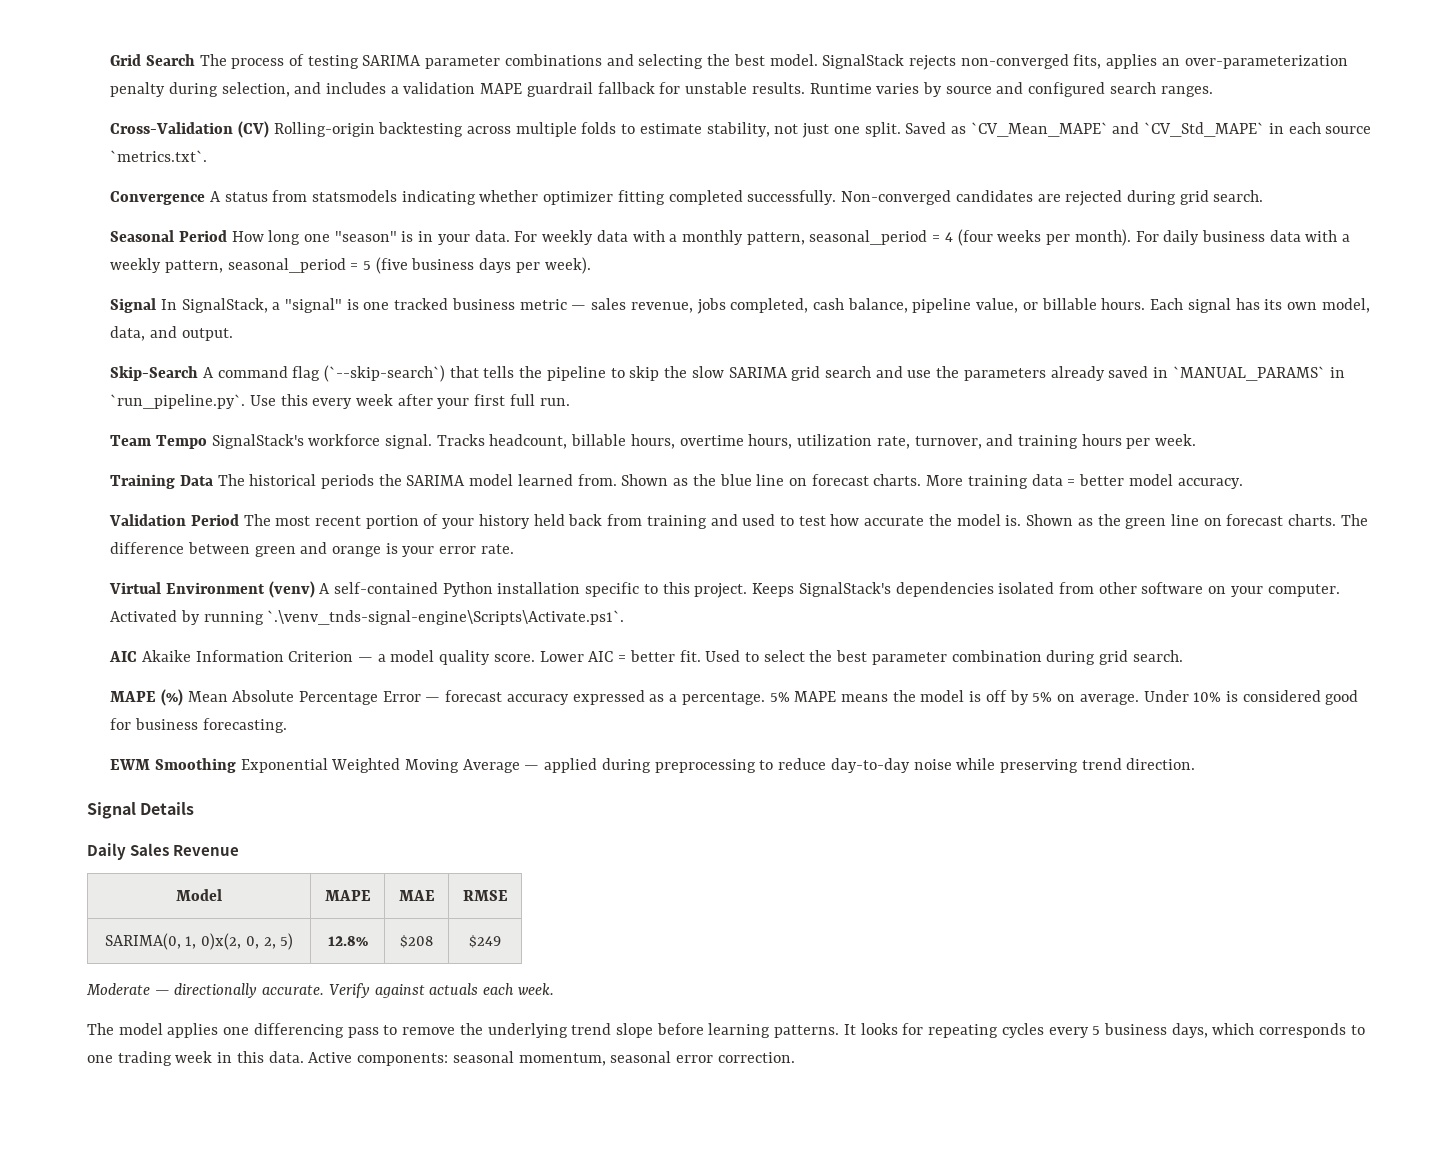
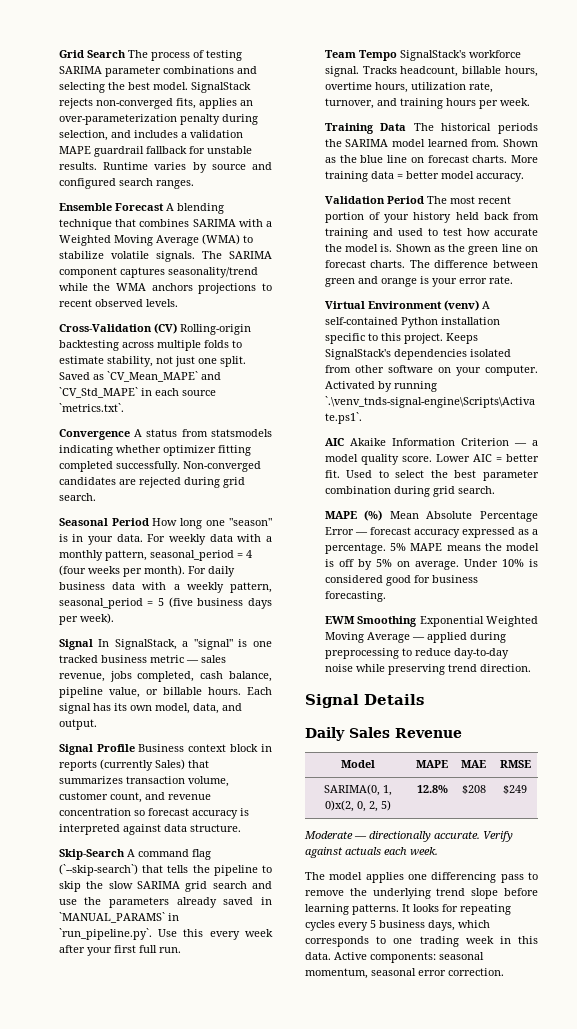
(1213, 91) none -> [58,203,224,214] [58,219,272,230] [58,234,253,246] [58,251,272,262] [58,267,258,278] [58,283,272,294] [58,299,178,307] // Ensemble Forecast A blending technique that combines SARIMA with a Weighted Moving Average (WMA) to stabilize volatile signals. The SARIMA component captures seasonality/trend while the WMA anchors projections to recent observed levels.
(233, 334) none -> [58,744,272,755] [58,759,209,771] [58,776,229,787] [58,792,211,803] [58,808,249,819] [58,824,241,835] // Signal Profile Business context block in reports (currently Sales) that summarizes transaction volume, customer count, and revenue concentration so forecast accuracy is interpreted against data structure.

